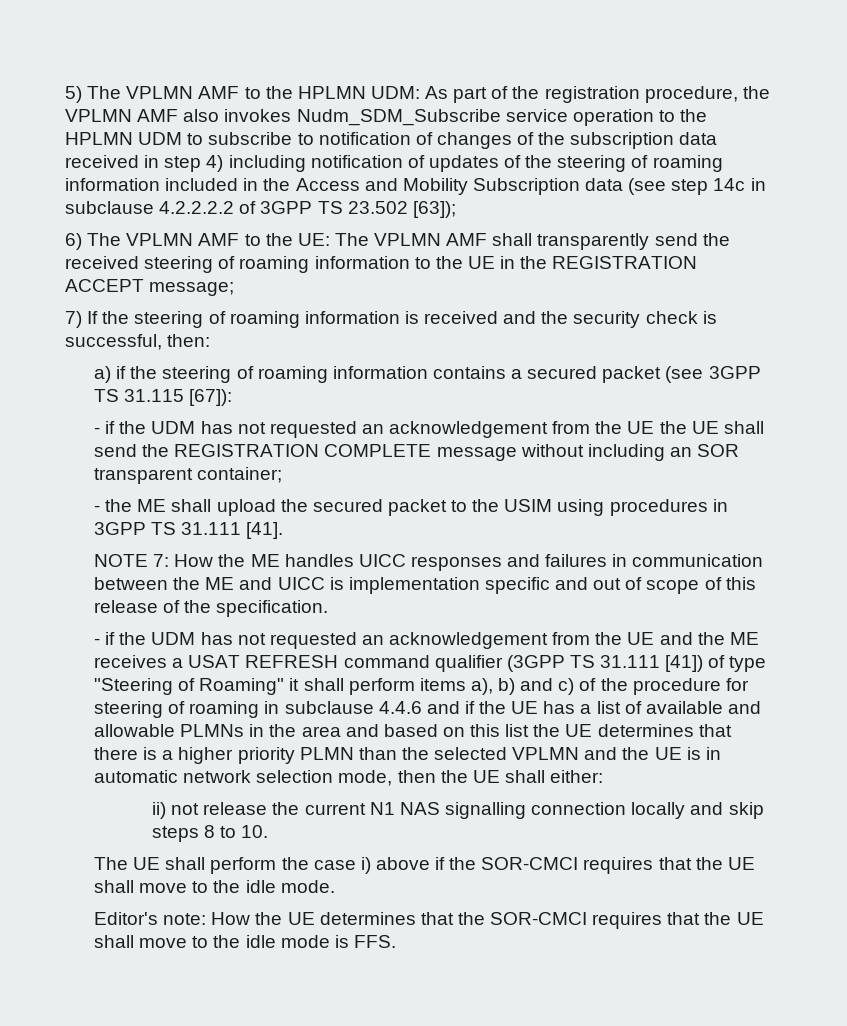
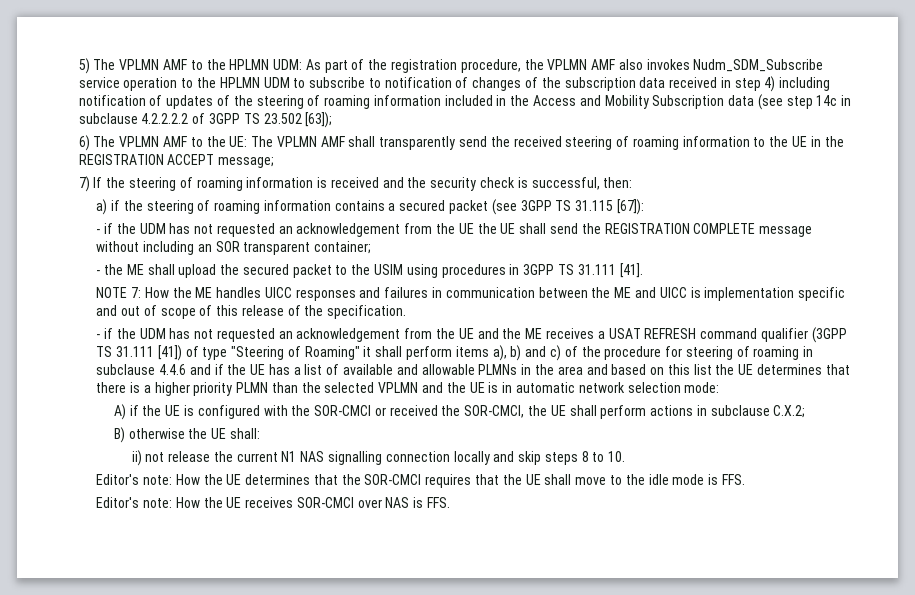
[338,770,604,786] mode, then the UE shall either: -> [684,382,720,393] [113,404,806,420] [113,427,260,443] mode: // A) if the UE is configured with the SOR-CMCI or received the SOR-CMCI, the UE shall perform actions in subclause C.X.2; // B) otherwise the UE shall:
[94,857,755,874] [94,880,335,893] // The UE shall perform the case i) above if the SOR-CMCI requires that the UE shall move to the idle mode. -> (626, 456) none
(396, 941) none -> [96,497,451,508] // Editor's note: How the UE receives SOR-CMCI over NAS is FFS.

